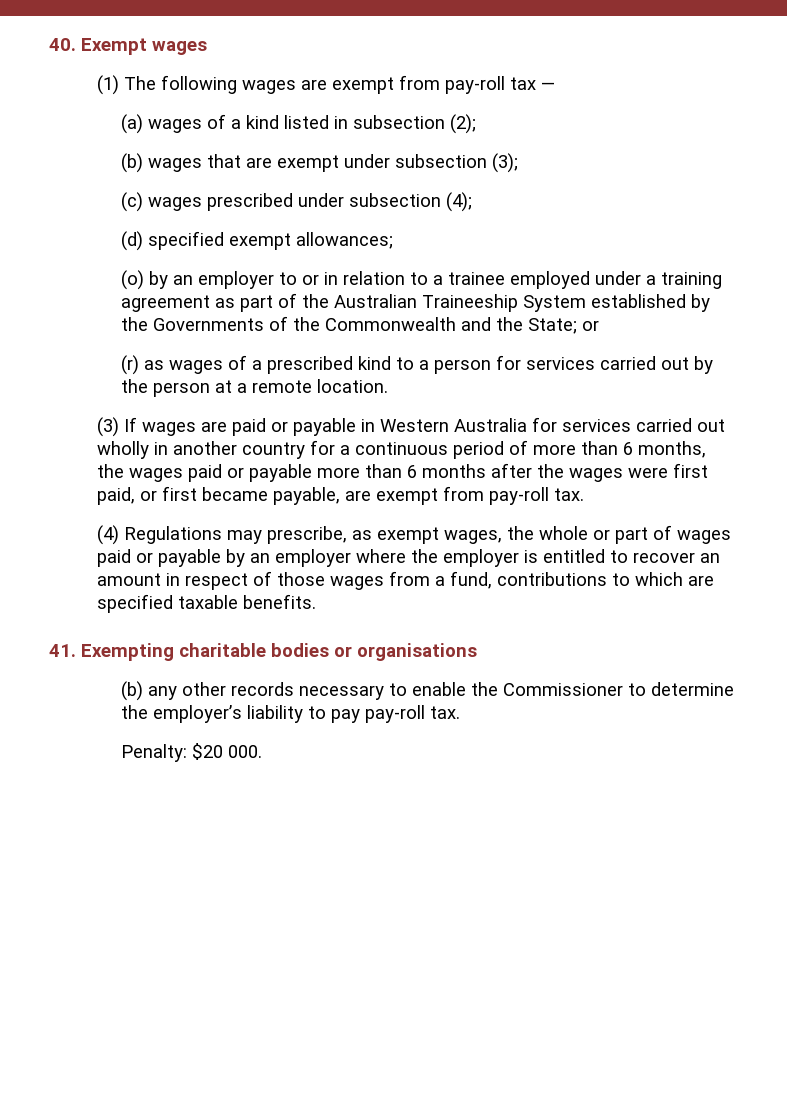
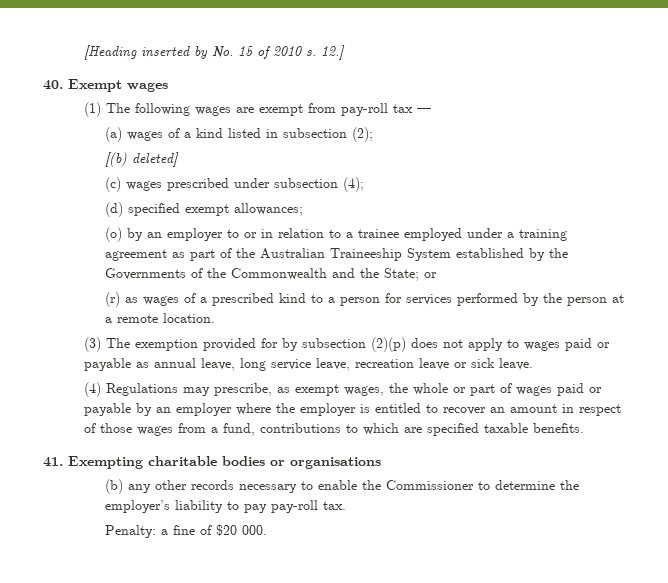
(49, 44) none -> [84,45,346,60] [Heading inserted by No. 15 of 2010 s. 12.] //
[121,153,519,173] (b) wages that are exempt under subsection (3); -> [105,152,180,167] [(b) deleted]
[600,356,690,370] carried out -> [457,293,519,306] performed
[124,417,726,436] [97,440,707,459] [97,463,709,482] [97,486,585,505] If wages are paid or payable in Western Australia for services carried out wholly in another country for a continuous period of more than 6 months, the wages paid or payable more than 6 months after the wages were first paid, or first became payable, are exempt from pay-roll tax. -> [106,337,611,352] [84,358,534,371] The exemption provided for by subsection (2)(p) does not apply to wages paid or payable as annual leave, long service leave, recreation leave or sick leave.
(188, 753) none -> [161,525,213,535] a fine of

